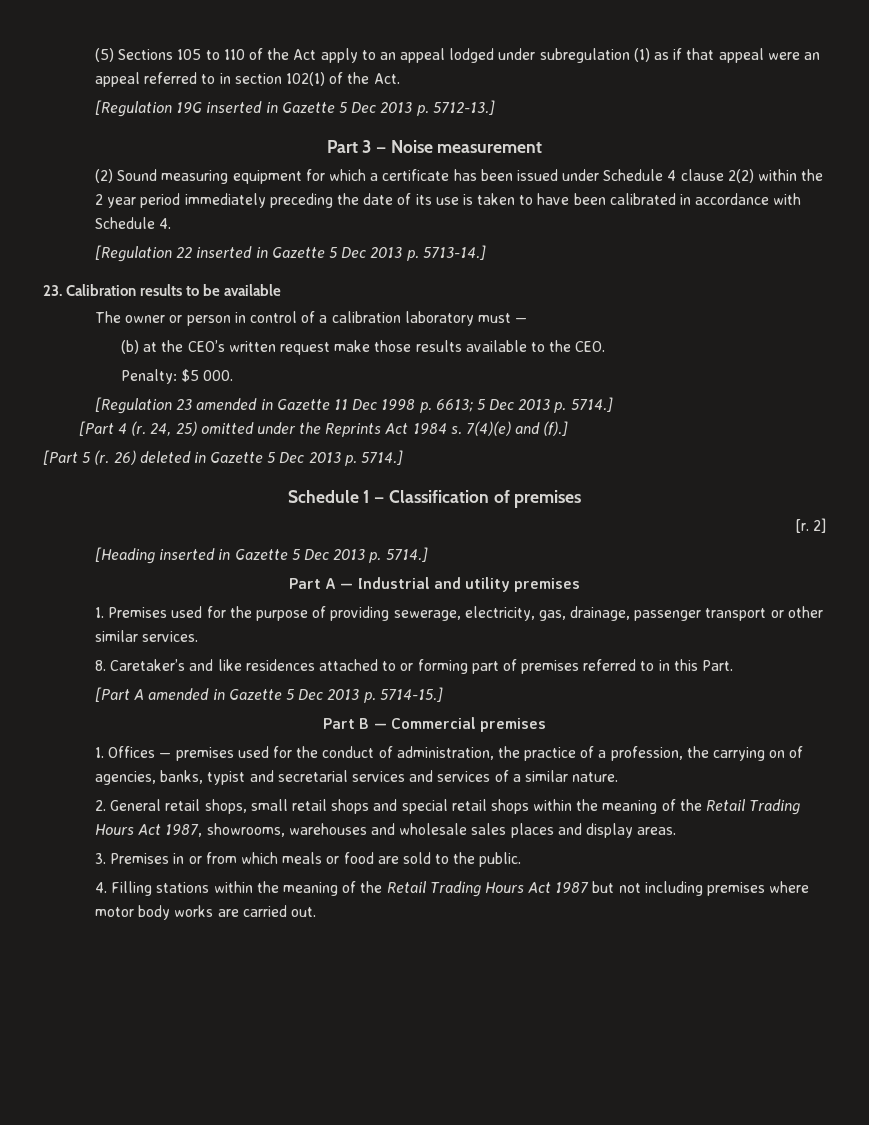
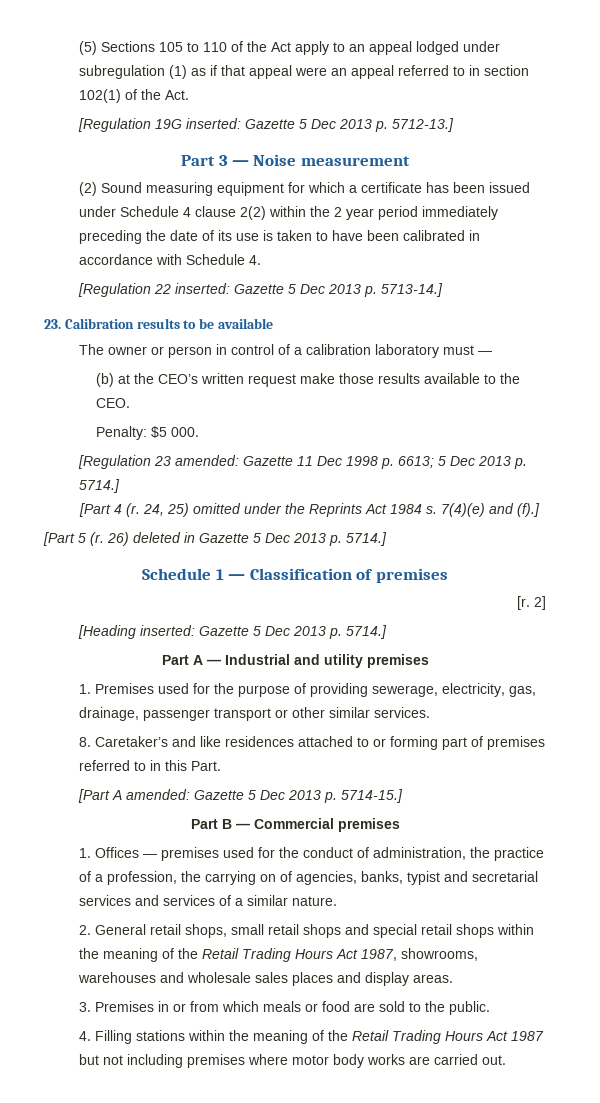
[206,101,278,113] inserted in -> [185,118,241,129] inserted:
[196,246,268,258] inserted in -> [174,283,230,294] inserted:
[196,398,273,410] amended in -> [174,455,239,466] amended:
[159,548,231,560] inserted in -> [139,625,195,636] inserted:
[148,688,225,700] amended in -> [125,789,190,800] amended:

